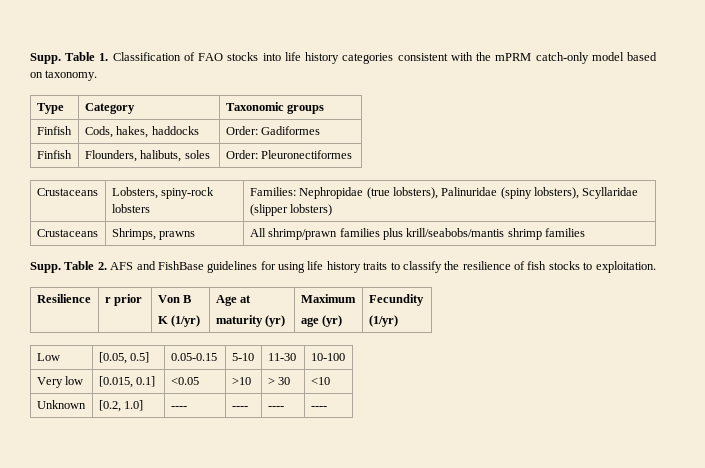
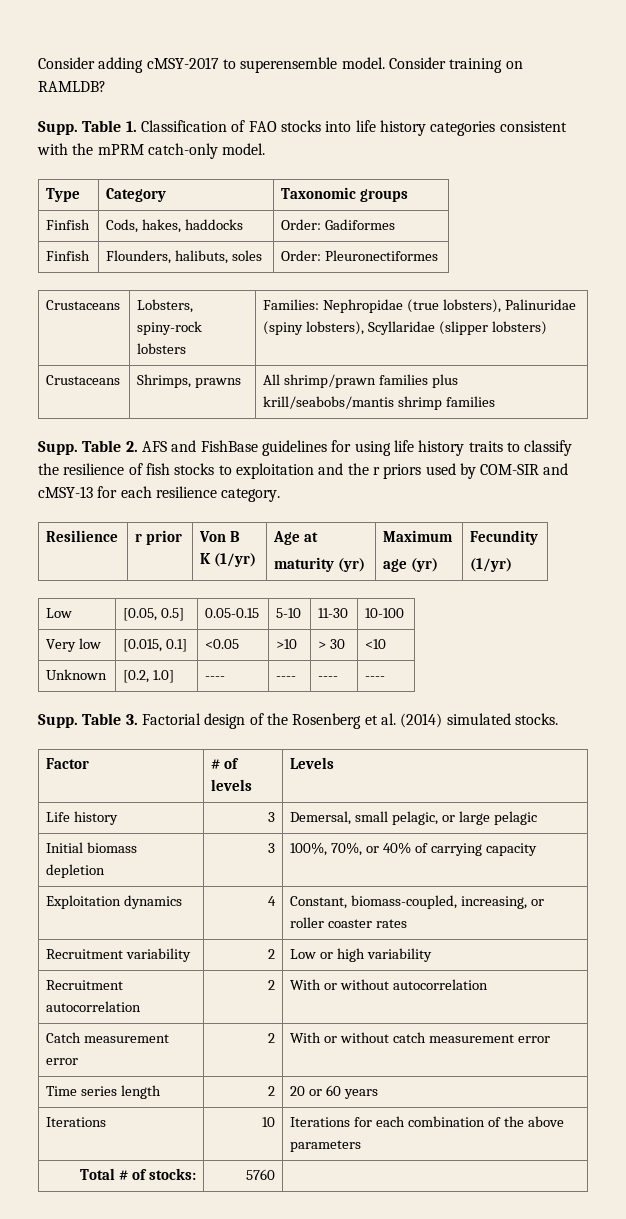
(30, 58) none -> [38,57,523,73] [38,81,106,92] Consider adding cMSY-2017 to superensemble model. Consider training on RAMLDB? //
[591,52,658,61] [30,70,98,81] model based on taxonomy. -> [222,143,266,155] model.
[595,261,656,273] exploitation. -> [235,463,569,479] [38,486,281,502] exploitation and the r priors used by COM-SIR and cMSY-13 for each resilience category.
(327, 407) none -> [38,713,558,729] [46,758,90,769] [211,758,240,769] [211,779,253,791] [290,757,335,769] [46,811,119,825] [267,812,275,822] [290,811,537,825] [46,842,138,853] [46,864,106,878] [267,843,275,853] [290,842,537,856] [46,895,183,909] [267,896,276,906] [290,895,544,909] [290,917,407,928] [46,948,192,962] [267,949,275,959] [290,948,432,962] [46,980,124,990] [46,1001,142,1012] [267,980,275,990] [290,979,488,990] [46,1032,170,1043] [46,1058,79,1065] [267,1033,275,1043] [290,1032,550,1043] [46,1085,161,1099] [267,1086,275,1096] [290,1085,378,1099] [46,1117,107,1127] [261,1117,275,1127] [290,1116,564,1127] [290,1140,362,1152] [80,1168,196,1180] [245,1169,275,1180] // Supp. Table 3. Factorial design of the Rosenberg et al. (2014) simulated stocks. // Factor | # of levels | Levels // Life history | 3 | Demersal, small pelagic, or large pelagic // Initial biomass depletion | 3 | 100%, 70%, or 40% of carrying capacity // Exploitation dynamics | 4 | Constant, biomass-coupled, increasing, or roller coaster rates // Recruitment variability | 2 | Low or high variability // Recruitment autocorrelation | 2 | With or without autocorrelation // Catch measurement error | 2 | With or without catch measurement error // Time series length | 2 | 20 or 60 years // Iterations | 10 | Iterations for each combination of the above parameters // Total # of stocks: | 5760 |

